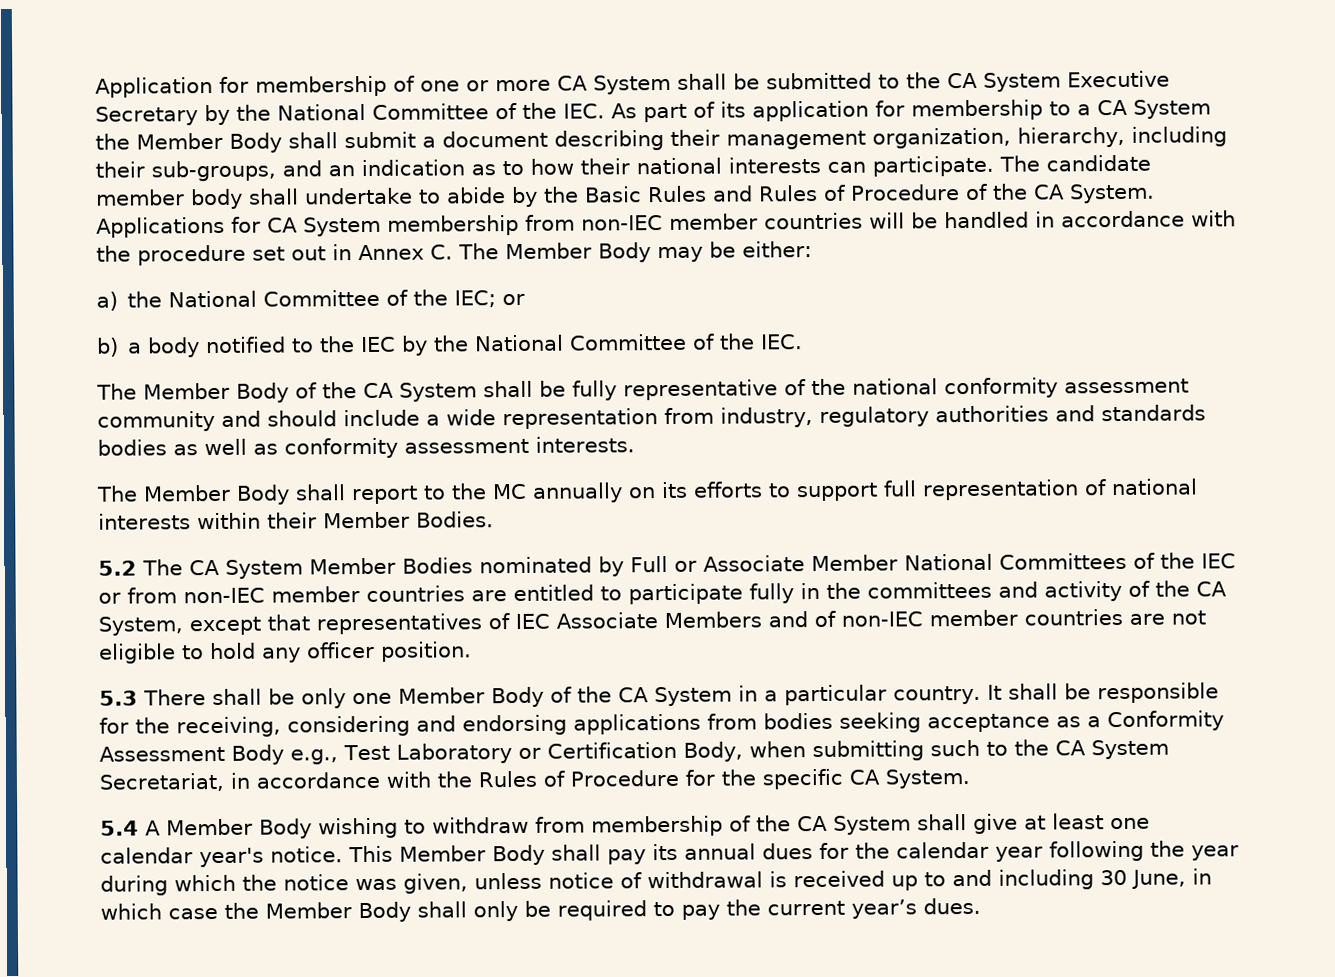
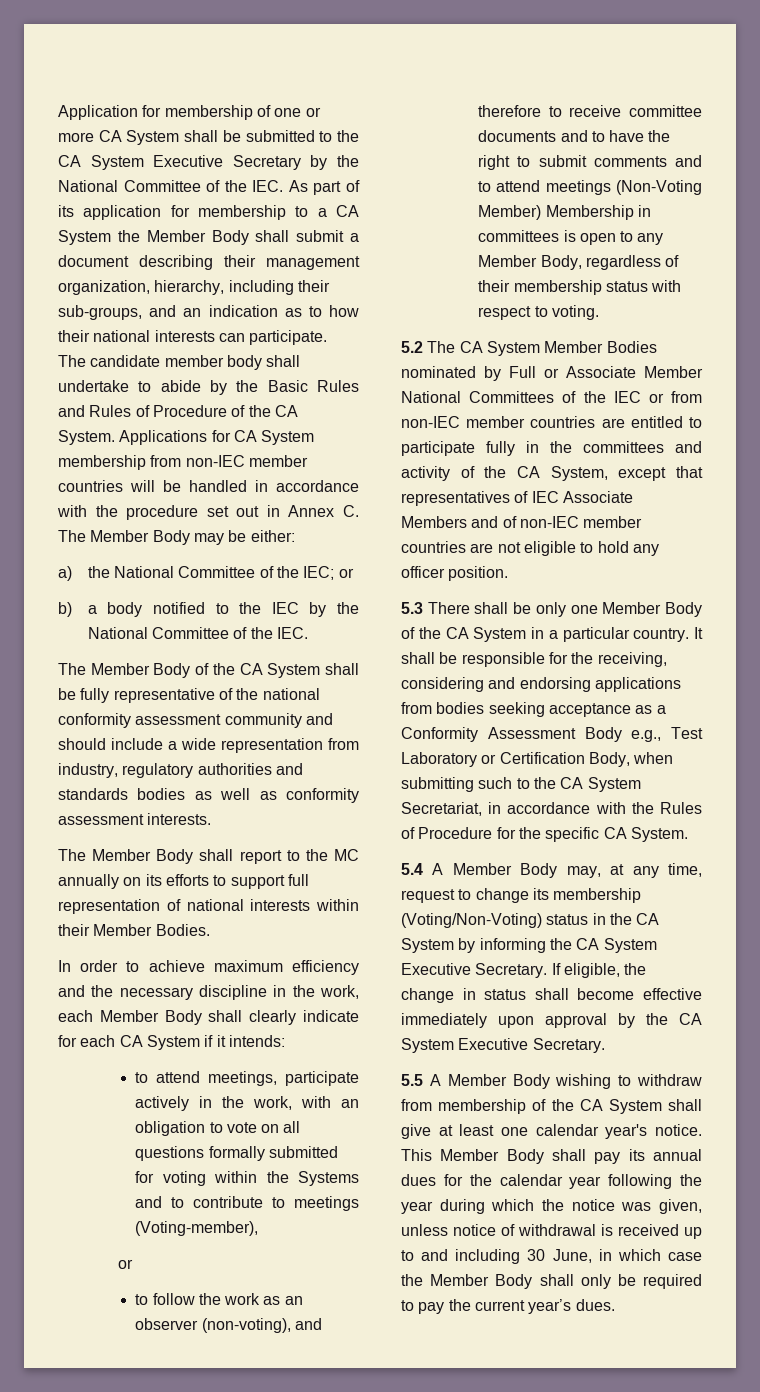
(494, 519) none -> [58,960,360,975] [58,985,360,1000] [58,1010,359,1025] [58,1035,285,1050] [135,1071,359,1086] [135,1096,359,1111] [135,1121,301,1136] [135,1146,338,1161] [135,1171,359,1186] [135,1196,360,1211] [135,1221,259,1236] [117,1259,133,1269] [135,1293,303,1305] [135,1318,322,1333] [478,105,702,117] [478,130,671,142] [478,155,702,170] [478,180,702,195] [478,205,651,220] [478,230,664,245] [478,255,680,270] [478,280,682,295] [478,305,599,320] // In order to achieve maximum efficiency and the necessary discipline in the work, each Member Body shall clearly indicate for each CA System if it intends: // to attend meetings, participate actively in the work, with an obligation to vote on all questions formally submitted for voting within the Systems and to contribute to meetings (Voting-member), // or // to follow the work as an observer (non-voting), and therefore to receive committee documents and to have the right to submit comments and to attend meetings (Non-Voting Member) Membership in committees is open to any Member Body, regardless of their membership status with respect to voting.
(312, 828) none -> [566,863,702,878] [401,888,642,903] [401,913,660,928] [401,938,657,953] [401,963,647,978] [401,988,702,1003] [401,1013,702,1028] [401,1038,605,1053] [401,1074,550,1089] may, at any time, request to change its membership (Voting/Non-Voting) status in the CA System by informing the CA System Executive Secretary. If eligible, the change in status shall become effective immediately upon approval by the CA System Executive Secretary. // 5.5 A Member Body

